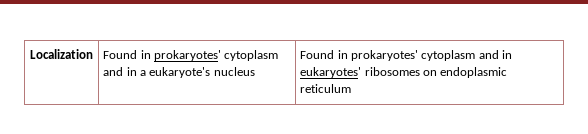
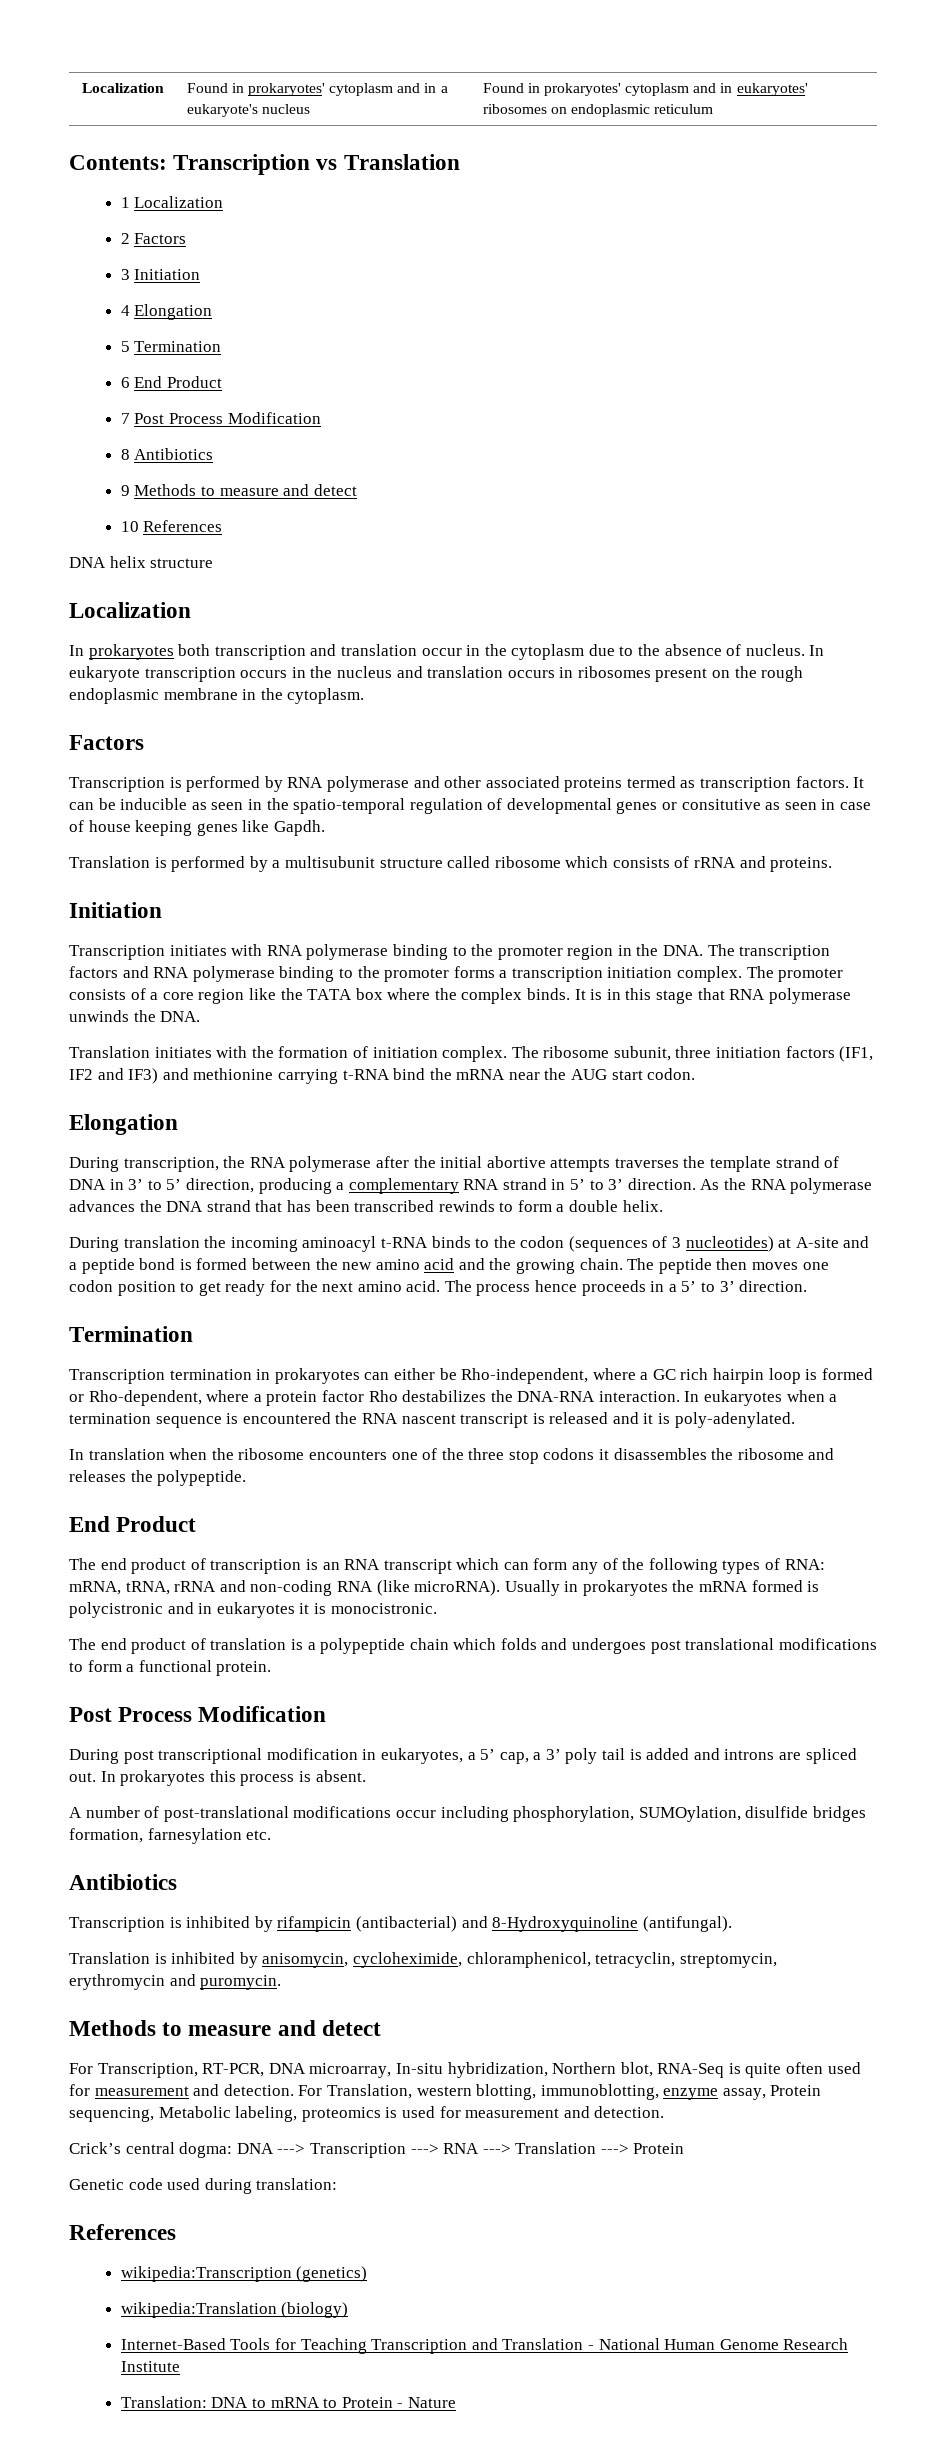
(352, 88) none -> [69,154,460,175] [120,196,224,208] [120,233,187,244] [120,269,201,280] [120,304,213,320] [120,341,222,352] [120,376,223,388] [120,412,321,424] [120,448,214,460] [120,484,357,496] [120,520,223,532] [69,556,214,568] [69,602,191,618] [69,644,825,660] [69,666,804,682] [69,688,365,704] [69,735,144,750] [69,776,865,792] [69,798,872,814] [69,820,325,836] [69,856,833,872] [69,902,162,918] [69,944,831,960] [69,966,844,982] [69,988,851,1004] [69,1010,201,1022] [69,1046,874,1062] [69,1068,696,1084] [69,1114,178,1135] [69,1156,840,1172] [69,1178,873,1194] [69,1200,663,1212] [69,1236,870,1252] [69,1258,829,1274] [69,1280,808,1296] [69,1326,193,1342] [69,1368,873,1384] [69,1390,838,1406] [69,1412,795,1428] [69,1448,835,1464] [69,1470,247,1486] [69,1516,197,1532] [69,1558,825,1574] [69,1580,820,1596] [69,1602,437,1618] [69,1638,877,1654] [69,1660,272,1676] [69,1706,327,1722] [69,1748,857,1764] [69,1770,366,1786] [69,1806,866,1822] [69,1828,272,1844] [69,1874,177,1890] [69,1916,732,1932] [69,1952,777,1968] [69,1974,282,1990] [69,2020,381,2036] [69,2062,861,2078] [69,2084,822,2100] [69,2106,665,2122] [69,2142,685,2158] [69,2178,338,2194] [69,2224,176,2240] [120,2266,368,2282] [120,2302,349,2318] [120,2338,849,2354] [120,2361,180,2372] [120,2396,456,2408] // Contents: Transcription vs Translation // 1 Localization // 2 Factors // 3 Initiation // 4 Elongation // 5 Termination // 6 End Product // 7 Post Process Modification // 8 Antibiotics // 9 Methods to measure and detect // 10 References // DNA helix structure // Localization // In prokaryotes both transcription and translation occur in the cytoplasm due to the absence of nucleus. In eukaryote transcription occurs in the nucleus and translation occurs in ribosomes present on the rough endoplasmic membrane in the cytoplasm. // Factors // Transcription is performed by RNA polymerase and other associated proteins termed as transcription factors. It can be inducible as seen in the spatio-temporal regulation of developmental genes or consitutive as seen in case of house keeping genes like Gapdh. // Translation is performed by a multisubunit structure called ribosome which consists of rRNA and proteins. // Initiation // Transcription initiates with RNA polymerase binding to the promoter region in the DNA. The transcription factors and RNA polymerase binding to the promoter forms a transcription initiation complex. The promoter consists of a core region like the TATA box where the complex binds. It is in this stage that RNA polymerase unwinds the DNA. // Translation initiates with the formation of initiation complex. The ribosome subunit, three initiation factors (IF1, IF2 and IF3) and methionine carrying t-RNA bind the mRNA near the AUG start codon. // Elongation // During transcription, the RNA polymerase after the initial abortive attempts traverses the template strand of DNA in 3’ to 5’ direction, producing a complementary RNA strand in 5’ to 3’ direction. As the RNA polymerase advances the DNA strand that has been transcribed rewinds to form a double helix. // During translation the incoming aminoacyl t-RNA binds to the codon (sequences of 3 nucleotides) at A-site and a peptide bond is formed between the new amino acid and the growing chain. The peptide then moves one codon position to get ready for the next amino acid. The process hence proceeds in a 5’ to 3’ direction. // Termination // Transcription termination in prokaryotes can either be Rho-independent, where a GC rich hairpin loop is formed or Rho-dependent, where a protein factor Rho destabilizes the DNA-RNA interaction. In eukaryotes when a termination sequence is encountered the RNA nascent transcript is released and it is poly-adenylated. // In translation when the ribosome encounters one of the three stop codons it disassembles the ribosome and releases the polypeptide. // End Product // The end product of transcription is an RNA transcript which can form any of the following types of RNA: mRNA, tRNA, rRNA and non-coding RNA (like microRNA). Usually in prokaryotes the mRNA formed is polycistronic and in eukaryotes it is monocistronic. // The end product of translation is a polypeptide chain which folds and undergoes post translational modifications to form a functional protein. // Post Process Modification // During post transcriptional modification in eukaryotes, a 5’ cap, a 3’ poly tail is added and introns are spliced out. In prokaryotes this process is absent. // A number of post-translational modifications occur including phosphorylation, SUMOylation, disulfide bridges formation, farnesylation etc. // Antibiotics // Transcription is inhibited by rifampicin (antibacterial) and 8-Hydroxyquinoline (antifungal). // Translation is inhibited by anisomycin, cycloheximide, chloramphenicol, tetracyclin, streptomycin, erythromycin and puromycin. // Methods to measure and detect // For Transcription, RT-PCR, DNA microarray, In-situ hybridization, Northern blot, RNA-Seq is quite often used for measurement and detection. For Translation, western blotting, immunoblotting, enzyme assay, Protein sequencing, Metabolic labeling, proteomics is used for measurement and detection. // Crick’s central dogma: DNA ---> Transcription ---> RNA ---> Translation ---> Protein // Genetic code used during translation: // References // wikipedia:Transcription (genetics) // wikipedia:Translation (biology) // Internet-Based Tools for Teaching Transcription and Translation - National Human Genome Research Institute // Translation: DNA to mRNA to Protein - Nature

